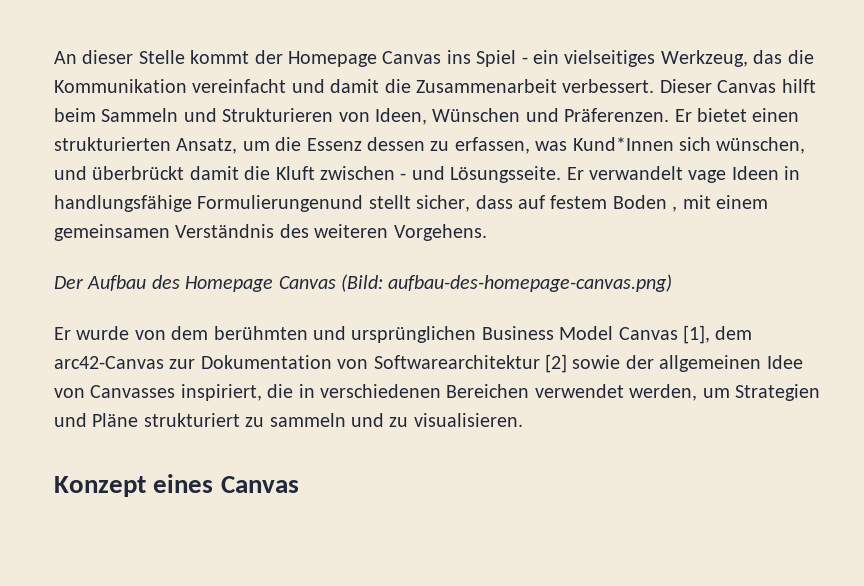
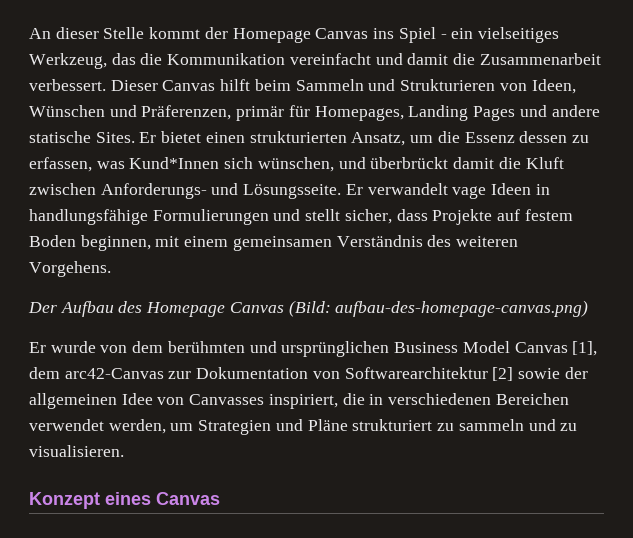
[564,108,670,122] Präferenzen. -> [141,105,600,121] [29,131,135,143] Präferenzen, primär für Homepages, Landing Pages und andere statische Sites.
[400,173,407,180] - -> [100,183,207,199] Anforderungs-
[197,195,364,212] Formulierungenund -> [152,209,301,225] Formulierungen und
(513, 202) none -> [432,209,493,225] Projekte
[672,206,678,212] , -> [80,235,151,251] beginnen,

